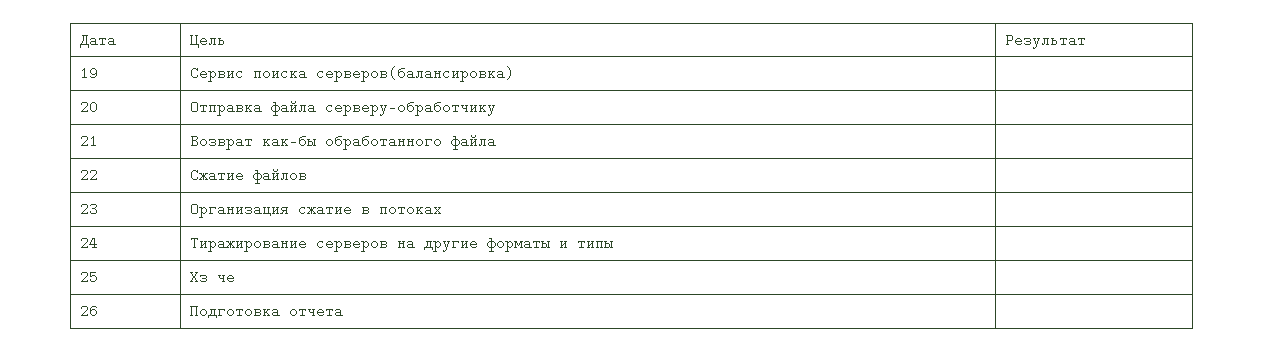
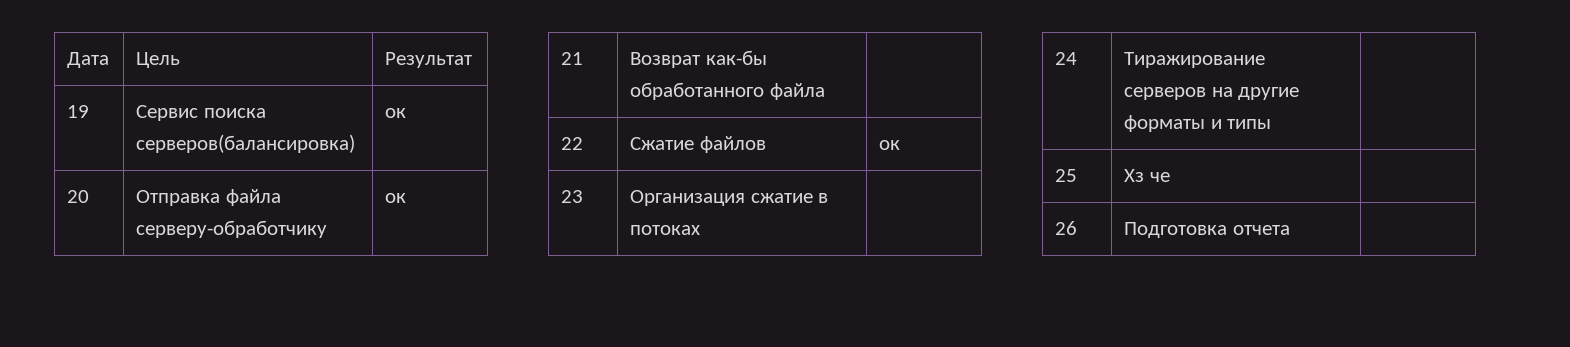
(515, 73) none -> [385,108,407,118] ок
(497, 107) none -> [385,193,407,203] ок
(308, 175) none -> [879,140,901,150] ок

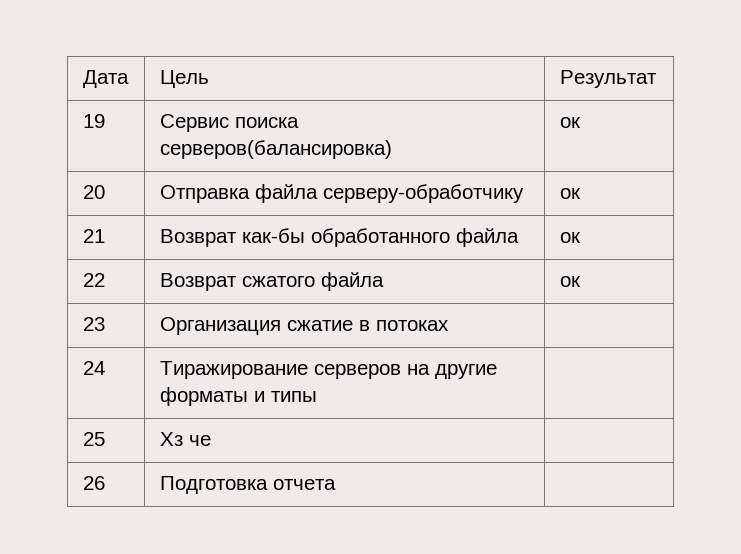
(825, 91) none -> [559,232,581,243] ок
[630,136,766,153] Сжатие файлов -> [159,272,384,291] Возврат сжатого файла

